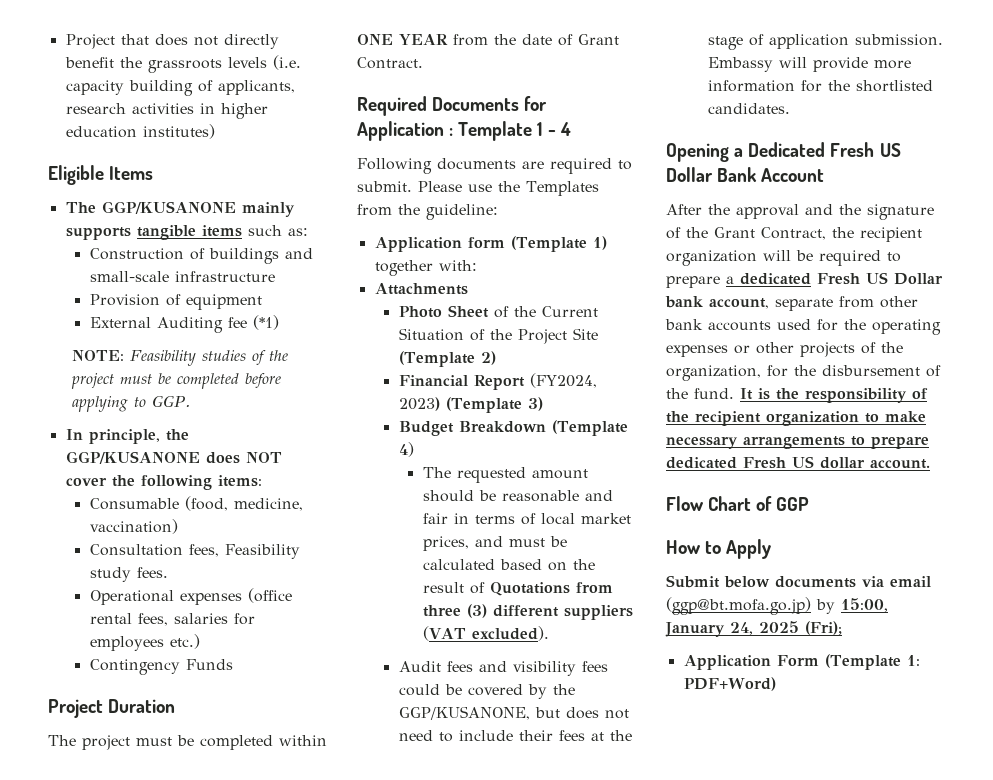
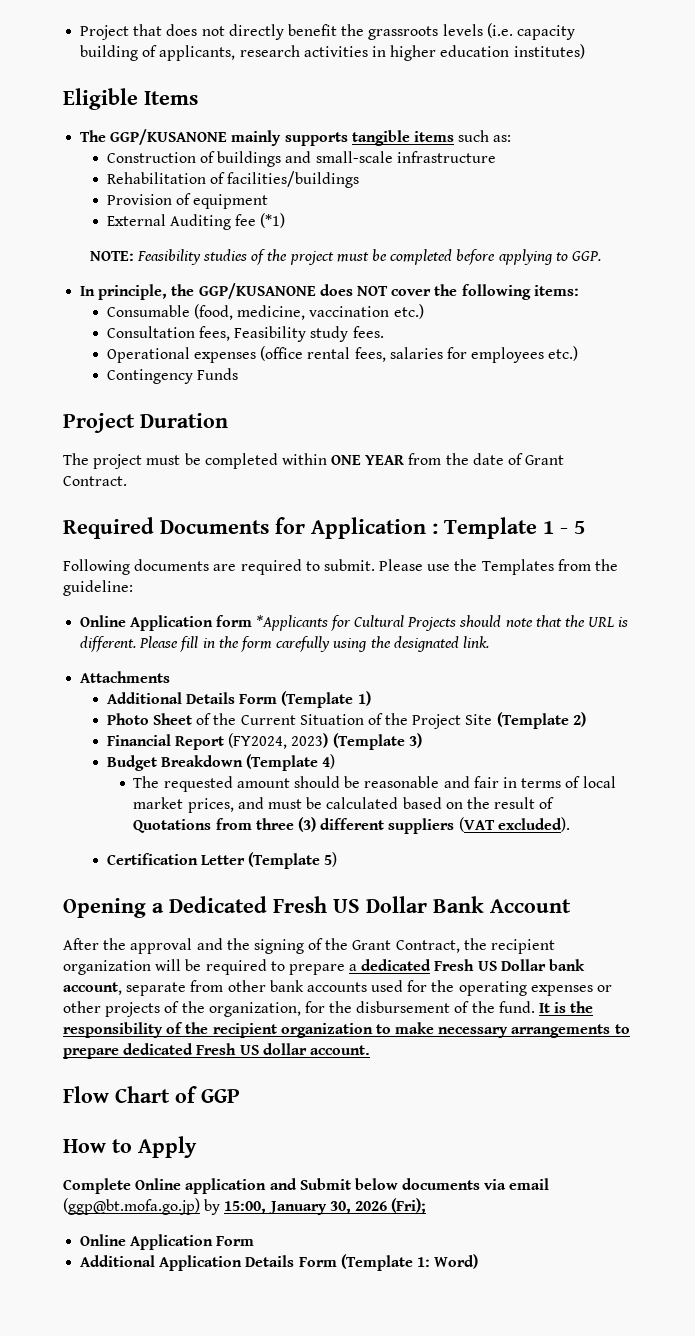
(275, 276) none -> [106,171,360,188] // Rehabilitation of facilities/buildings
[89,519,178,534] vaccination) -> [309,304,424,319] vaccination etc.)
[559,122,571,136] 4 -> [574,521,585,534] 5
(498, 212) none -> [80,615,127,627] Online
(505, 242) none -> [255,615,629,631] [80,636,489,652] [80,671,171,683] [106,692,278,704] *Applicants for Cultural Projects should note that the URL is different. Please fill in the form carefully using the designated link. // Attachments // Additional Details Form
[374,260,477,276] [374,283,468,295] together with: // Attachments -> (371, 698) none
[398,661,608,676] [398,684,575,699] [398,706,629,720] [398,730,632,742] [707,34,943,50] [707,57,911,72] [707,80,933,92] [707,103,790,114] Audit fees and visibility fees could be covered by the GGP/KUSANONE, but does not need to include their fees at the stage of application submission. Embassy will provide more information for the shortlisted candidates. -> [106,852,338,869] Certification Letter (Template 5)
[867,204,934,220] signature -> [253,939,304,954] signing
(772, 549) none -> [63,1178,297,1194] Complete Online application and
[730,621,799,635] 24, 2025 -> [329,1201,387,1214] 30, 2026
(842, 628) none -> [80,1234,127,1246] Online
(819, 660) none -> [80,1255,337,1271] // Additional Application Details Form
[683,677,776,691] PDF+Word) -> [434,1254,479,1269] Word)

